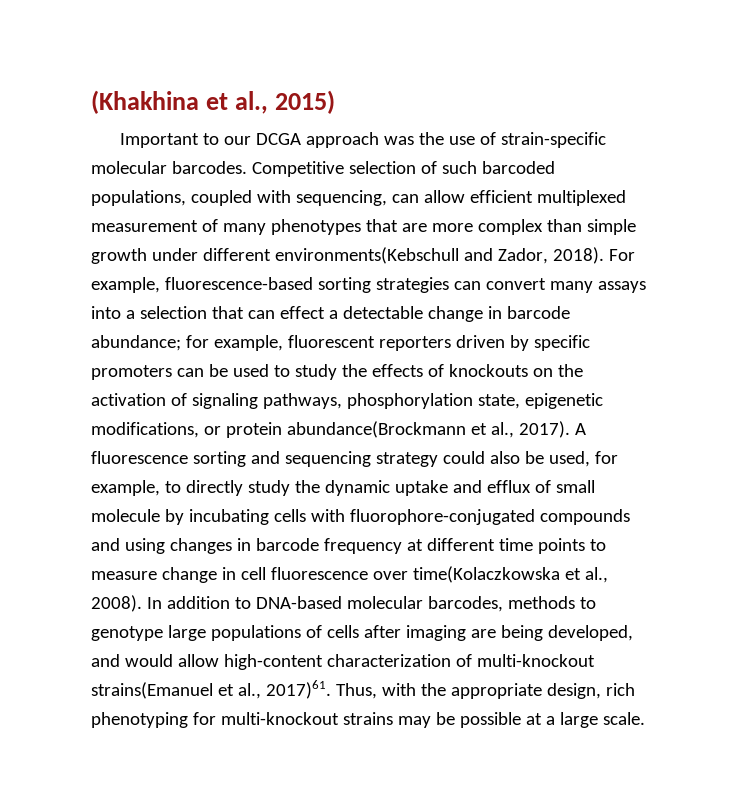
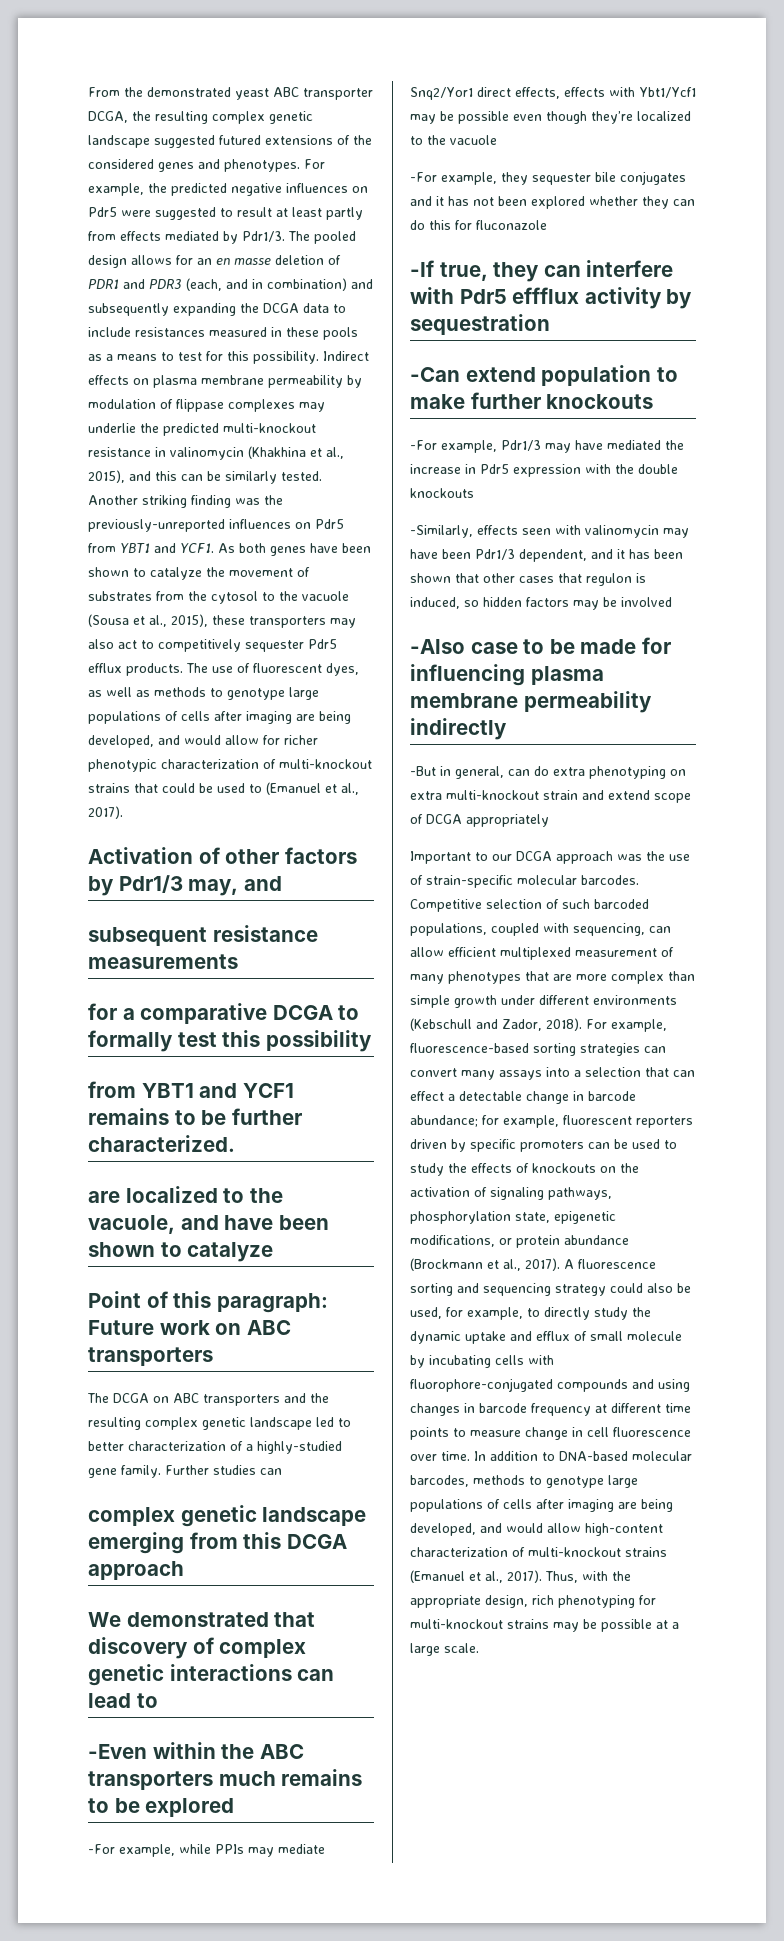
[91,90,336,114] (Khakhina et al., 2015) -> [88,87,373,100] [88,111,313,124] [88,135,372,148] [88,159,325,172] [88,183,368,196] [88,207,363,220] [88,231,356,244] [88,255,341,268] [88,278,373,291] [88,303,346,316] [88,327,358,340] [88,351,369,364] [88,375,362,388] [88,399,325,412] [88,423,316,436] [88,446,344,460] [88,470,322,484] [88,495,283,508] [88,519,344,532] [88,543,371,556] [88,567,310,580] [88,591,349,604] [88,614,356,628] [88,639,337,652] [88,663,359,676] [88,687,319,700] [88,711,351,724] [88,735,318,748] [88,759,372,772] [88,782,359,795] [88,806,123,819] [88,847,357,864] [88,875,282,896] [88,925,318,946] [88,954,238,969] [88,1003,360,1024] [88,1030,372,1052] [88,1081,294,1098] [88,1108,302,1125] [88,1135,235,1152] [88,1186,283,1203] [88,1215,329,1234] [88,1242,274,1262] [88,1291,328,1313] [88,1320,291,1335] [88,1347,213,1366] [87,1393,329,1406] [88,1417,351,1430] [88,1441,342,1454] [88,1465,282,1478] [88,1505,367,1527] [88,1532,347,1554] [88,1561,184,1580] [88,1612,316,1627] [88,1637,307,1659] [88,1664,335,1686] [88,1693,158,1708] [88,1742,304,1759] [88,1769,363,1790] [88,1798,235,1817] [88,1844,325,1857] [410,87,696,100] [410,111,691,124] [410,135,497,145] [410,171,686,185] [410,196,695,209] [410,220,547,230] [410,260,674,282] [410,287,693,309] [410,314,550,335] [410,365,678,386] [410,392,654,409] [410,440,684,453] [410,464,678,477] [410,488,474,498] [410,525,689,538] [410,549,683,562] [410,573,646,586] [410,597,672,610] [410,637,671,654] [410,664,604,686] [410,691,652,713] [410,718,507,740] [410,766,686,779] [410,790,691,803] [410,814,549,827] From the demonstrated yeast ABC transporter DCGA, the resulting complex genetic landscape suggested futured extensions of the considered genes and phenotypes. For example, the predicted negative influences on Pdr5 were suggested to result at least partly from effects mediated by Pdr1/3. The pooled design allows for an en masse deletion of PDR1 and PDR3 (each, and in combination) and subsequently expanding the DCGA data to include resistances measured in these pools as a means to test for this possibility. Indirect effects on plasma membrane permeability by modulation of flippase complexes may underlie the predicted multi-knockout resistance in valinomycin (Khakhina et al., 2015), and this can be similarly tested. Another striking finding was the previously-unreported influences on Pdr5 from YBT1 and YCF1. As both genes have been shown to catalyze the movement of substrates from the cytosol to the vacuole (Sousa et al., 2015), these transporters may also act to competitively sequester Pdr5 efflux products. The use of fluorescent dyes, as well as methods to genotype large populations of cells after imaging are being developed, and would allow for richer phenotypic characterization of multi-knockout strains that could be used to (Emanuel et al., 2017). // Activation of other factors by Pdr1/3 may, and // subsequent resistance measurements // for a comparative DCGA to formally test this possibility // from YBT1 and YCF1 remains to be further characterized. // are localized to the vacuole, and have been shown to catalyze // Point of this paragraph: Future work on ABC transporters // The DCGA on ABC transporters and the resulting complex genetic landscape led to better characterization of a highly-studied gene family. Further studies can // complex genetic landscape emerging from this DCGA approach // We demonstrated that discovery of complex genetic interactions can lead to // -Even within the ABC transporters much remains to be explored // -For example, while PPIs may mediate Snq2/Yor1 direct effects, effects with Ybt1/Ycf1 may be possible even though they’re localized to the vacuole // -For example, they sequester bile conjugates and it has not been explored whether they can do this for fluconazole // -If true, they can interfere with Pdr5 effflux activity by sequestration // -Can extend population to make further knockouts // -For example, Pdr1/3 may have mediated the increase in Pdr5 expression with the double knockouts // -Similarly, effects seen with valinomycin may have been Pdr1/3 dependent, and it has been shown that other cases that regulon is induced, so hidden factors may be involved // -Also case to be made for influencing plasma membrane permeability indirectly // -But in general, can do extra phenotyping on extra multi-knockout strain and extend scope of DCGA appropriately
[274,247,459,264] environments(Kebschull -> [593,995,677,1005] [410,1018,472,1031] environments (Kebschull
[286,421,466,438] abundance(Brockmann -> [564,1235,629,1245] [410,1258,483,1271] abundance (Brockmann
[412,566,608,583] [91,595,142,612] time(Kolaczkowska et al., 2008). -> [441,1451,470,1461] time.
[91,680,331,699] strains(Emanuel et al., 2017)61. -> [625,1547,667,1557] [410,1570,542,1583] strains (Emanuel et al., 2017).

